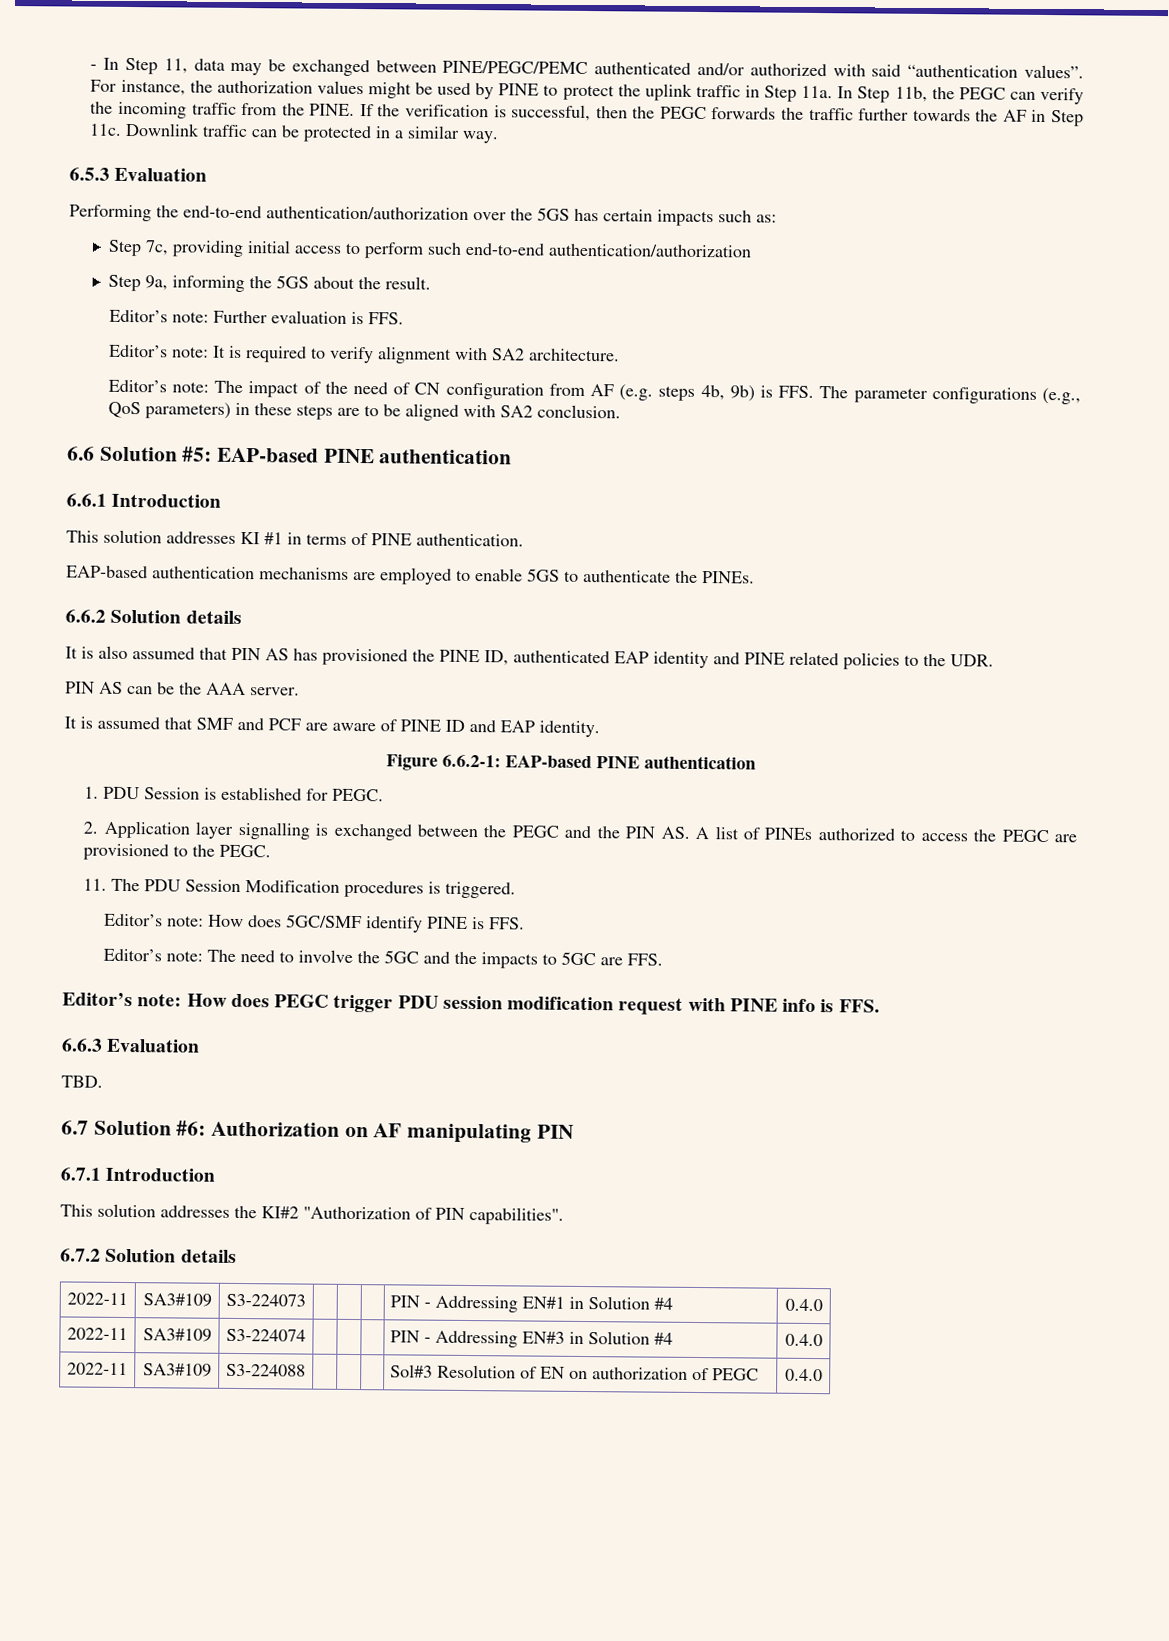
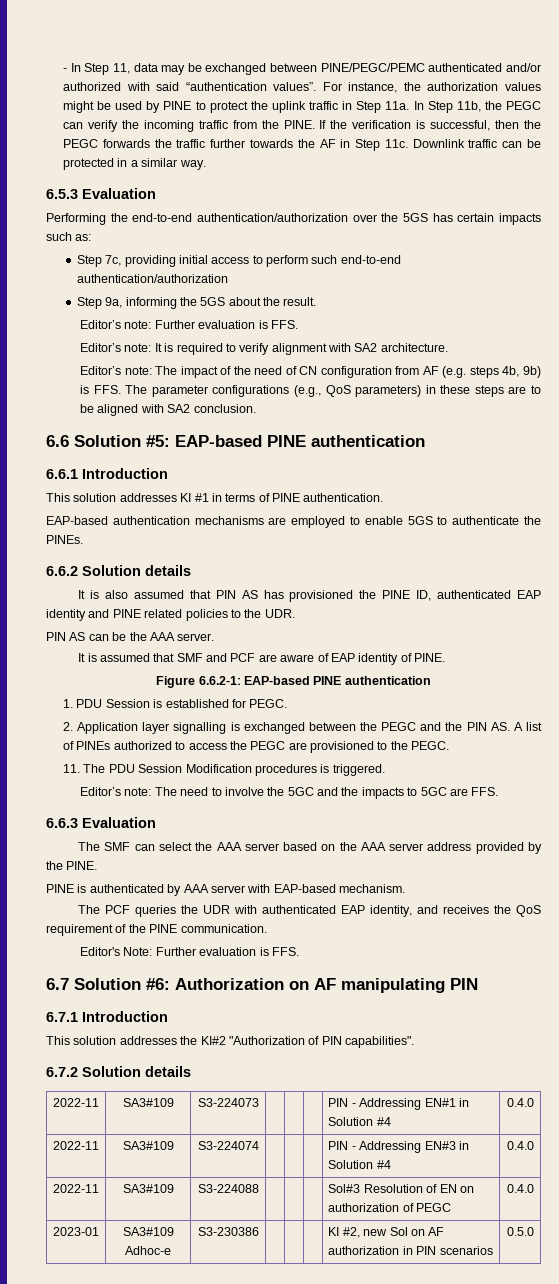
[400,719,600,738] PINE ID and EAP identity. -> [330,653,446,665] EAP identity of PINE.
[103,913,525,933] // Editor’s note: How does 5GC/SMF identify PINE is FFS. -> (385, 770) none
[62,992,880,1015] [61,1038,201,1053] [61,1075,103,1088] Editor’s note: How does PEGC trigger PDU session modification request with PINE info is FFS. // 6.6.3 Evaluation // TBD. -> [46,817,156,828] [78,842,542,854] [46,861,98,870] [46,884,405,896] [78,905,541,917] [46,924,267,936] [80,947,299,956] 6.6.3 Evaluation // The SMF can select the AAA server based on the AAA server address provided by the PINE. // PINE is authenticated by AAA server with EAP-based mechanism. // The PCF queries the UDR with authenticated EAP identity, and receives the QoS requirement of the PINE communication. // Editor's Note: Further evaluation is FFS.
(823, 1375) none -> [53,1227,99,1236] [122,1227,174,1236] [125,1246,171,1255] [197,1227,259,1236] [328,1227,445,1238] [328,1246,493,1255] [506,1227,534,1236] // 2023-01 | SA3#109 Adhoc-e | S3-230386 | | | | KI #2, new Sol on AF authorization in PIN scenarios | 0.5.0

